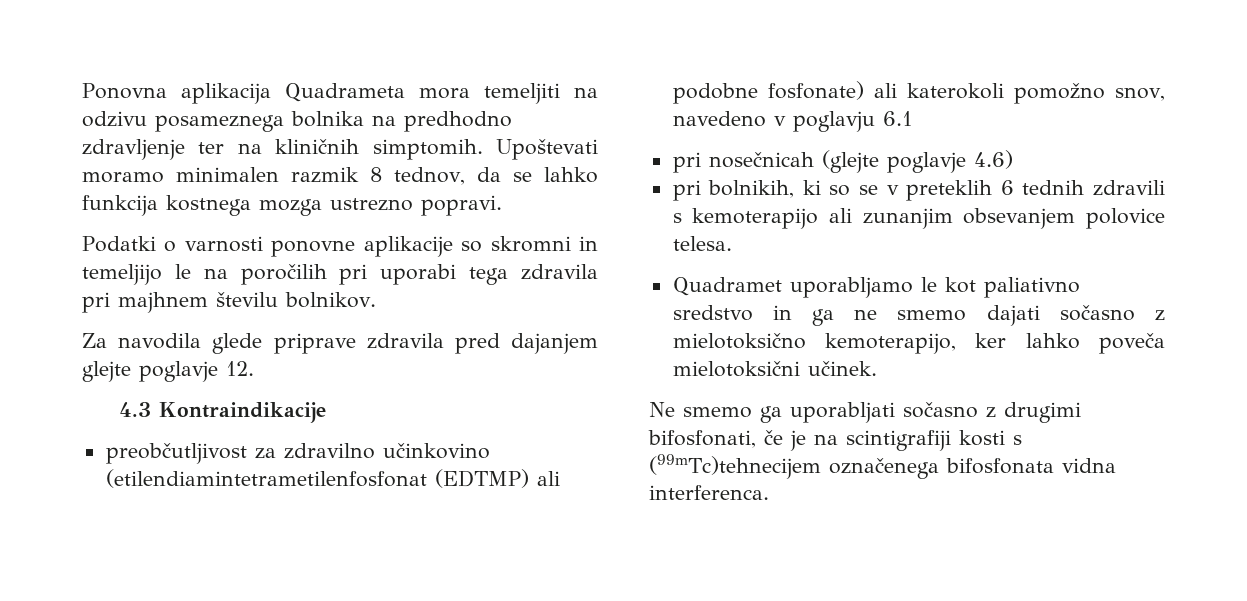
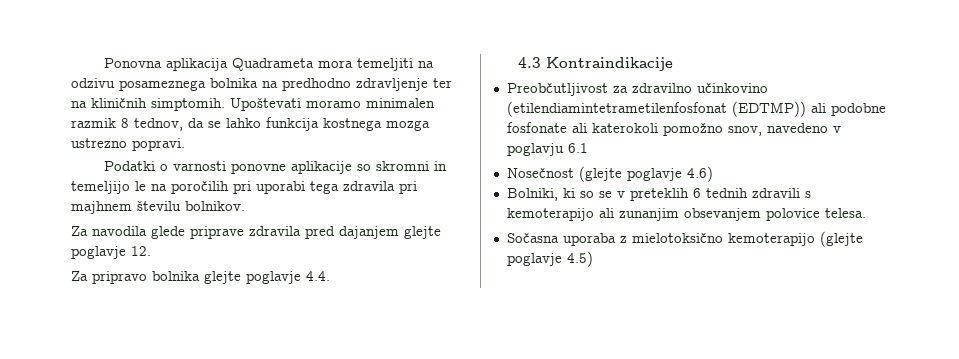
(254, 368) none -> [71,271,330,284] // Za pripravo bolnika glejte poglavje 4.4.
[105,443,247,464] preobčutljivost -> [506,83,608,96] Preobčutljivost
[434,469,529,488] (EDTMP) -> [731,101,806,117] (EDTMP))
[767,81,864,100] fosfonate) -> [506,122,567,133] fosfonate
[672,152,814,173] pri nosečnicah -> [506,168,574,178] Nosečnost
[672,180,795,201] pri bolnikih, -> [506,188,558,201] Bolniki,
[672,277,1080,298] [672,305,1165,326] [672,333,1165,354] [672,361,877,377] [649,402,1081,423] [648,430,1022,451] [649,454,1116,479] [649,485,769,500] Quadramet uporabljamo le kot paliativno sredstvo in ga ne smemo dajati sočasno z mielotoksično kemoterapijo, ker lahko poveča mielotoksični učinek. // Ne smemo ga uporabljati sočasno z drugimi bifosfonati, če je na scintigrafiji kosti s (99mTc)tehnecijem označenega bifosfonata vidna interferenca. -> [506,231,863,247] [506,251,593,267] Sočasna uporaba z mielotoksično kemoterapijo (glejte poglavje 4.5)

